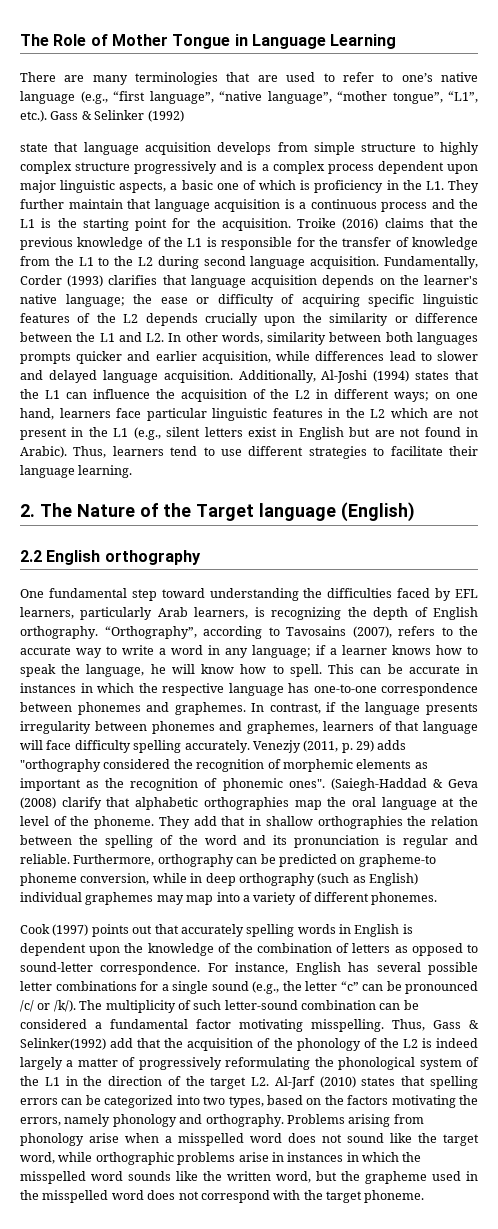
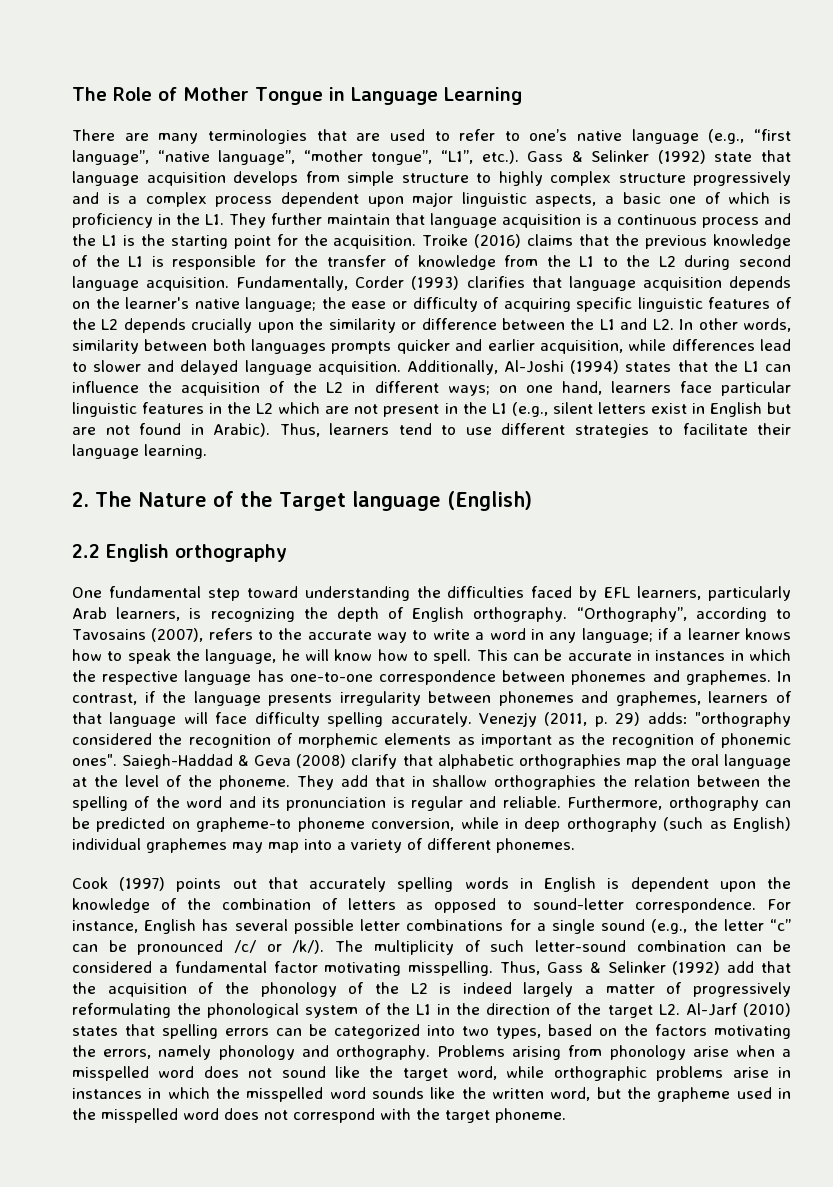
(184, 116) // -> (706, 157) none
[377,740,407,750] adds -> [647,712,688,724] adds:
[330,778,427,791] (Saiegh-Haddad -> [122,754,234,769] Saiegh-Haddad
[20,1038,106,1050] Selinker(1992) -> [607,961,721,975] Selinker (1992)

